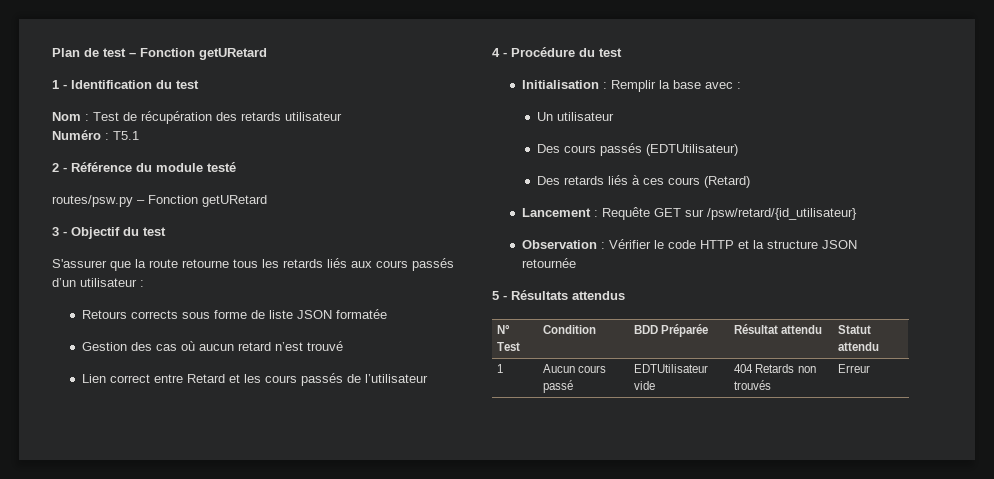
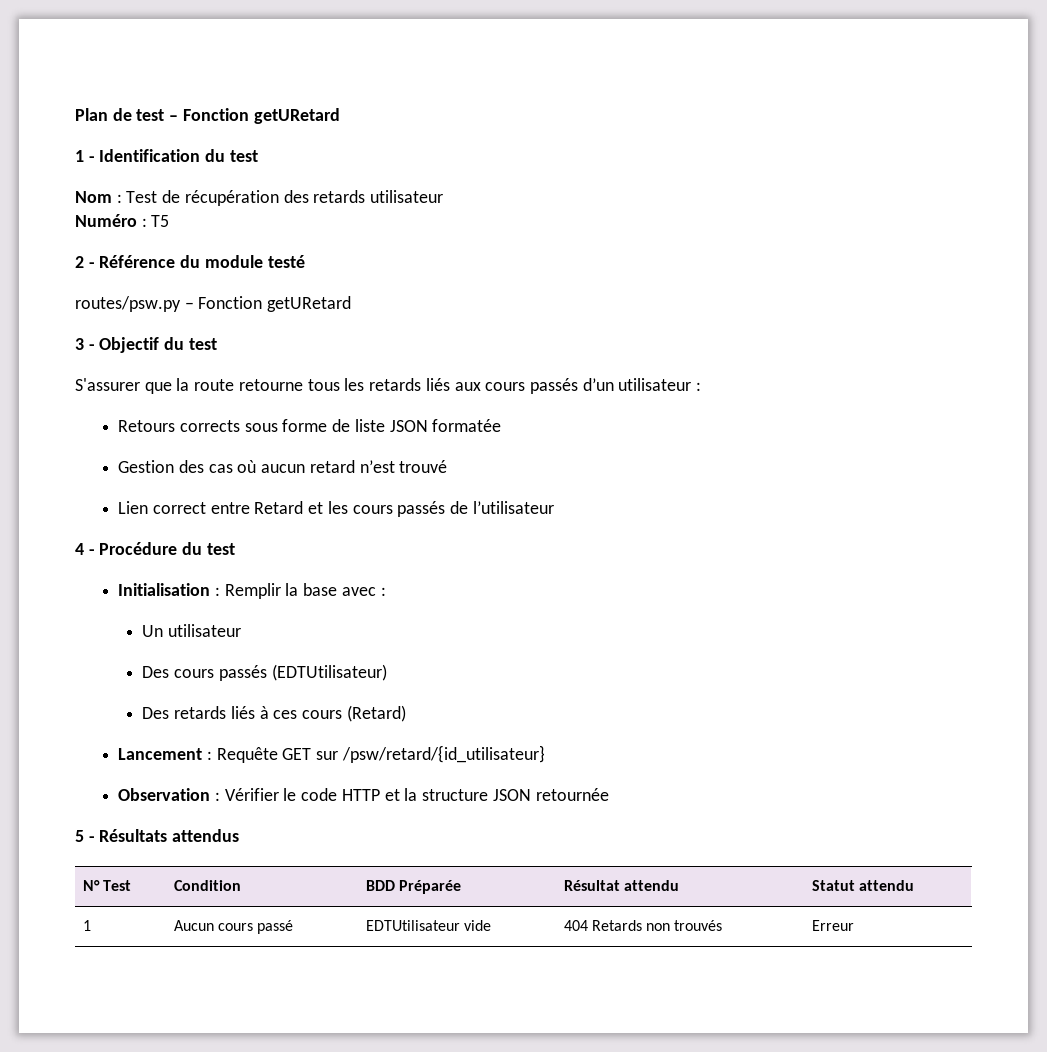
[113,131,139,140] T5.1 -> [151,215,170,227] T5

